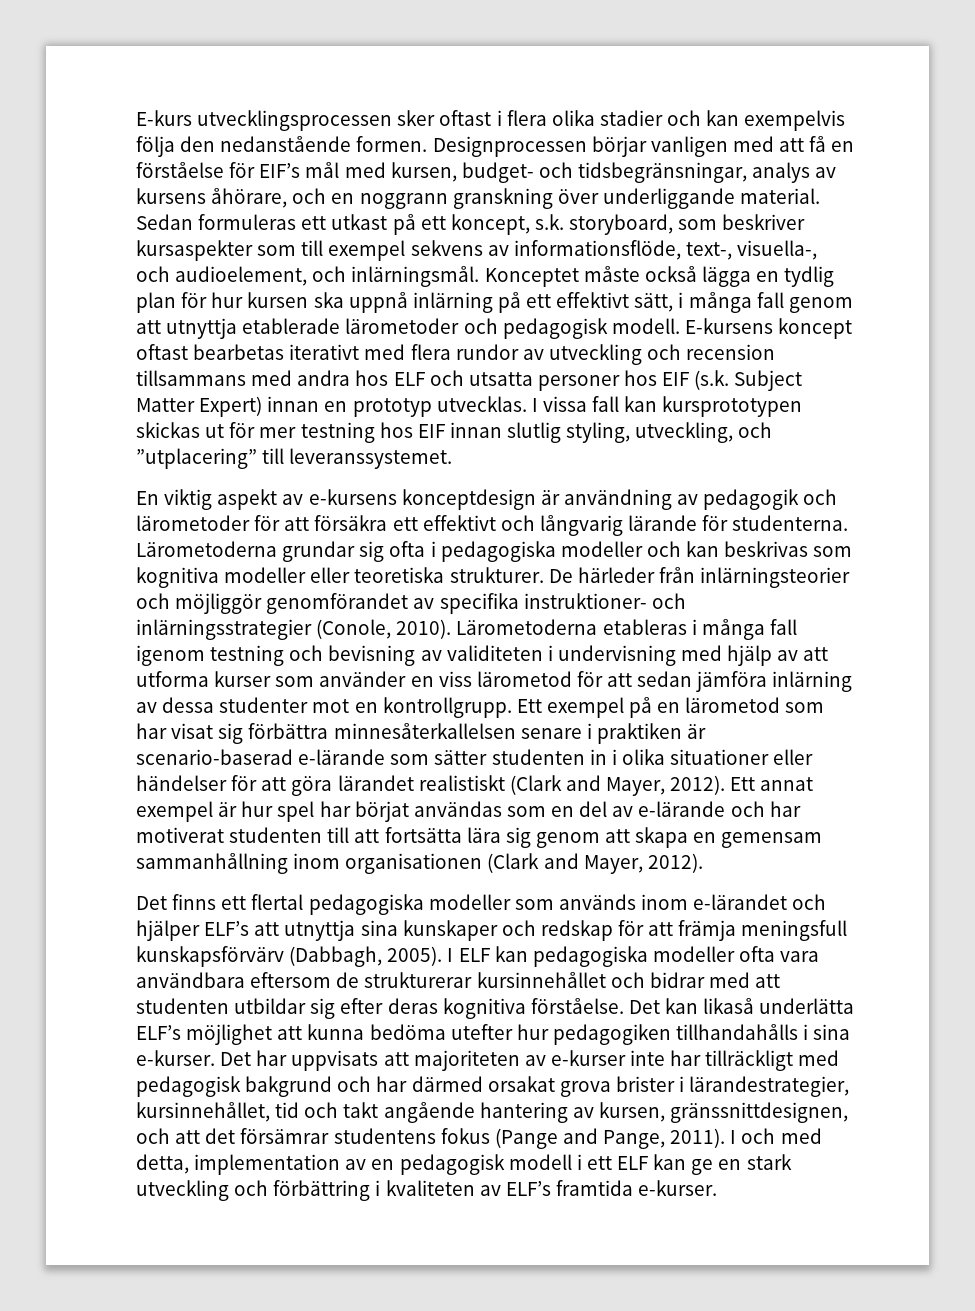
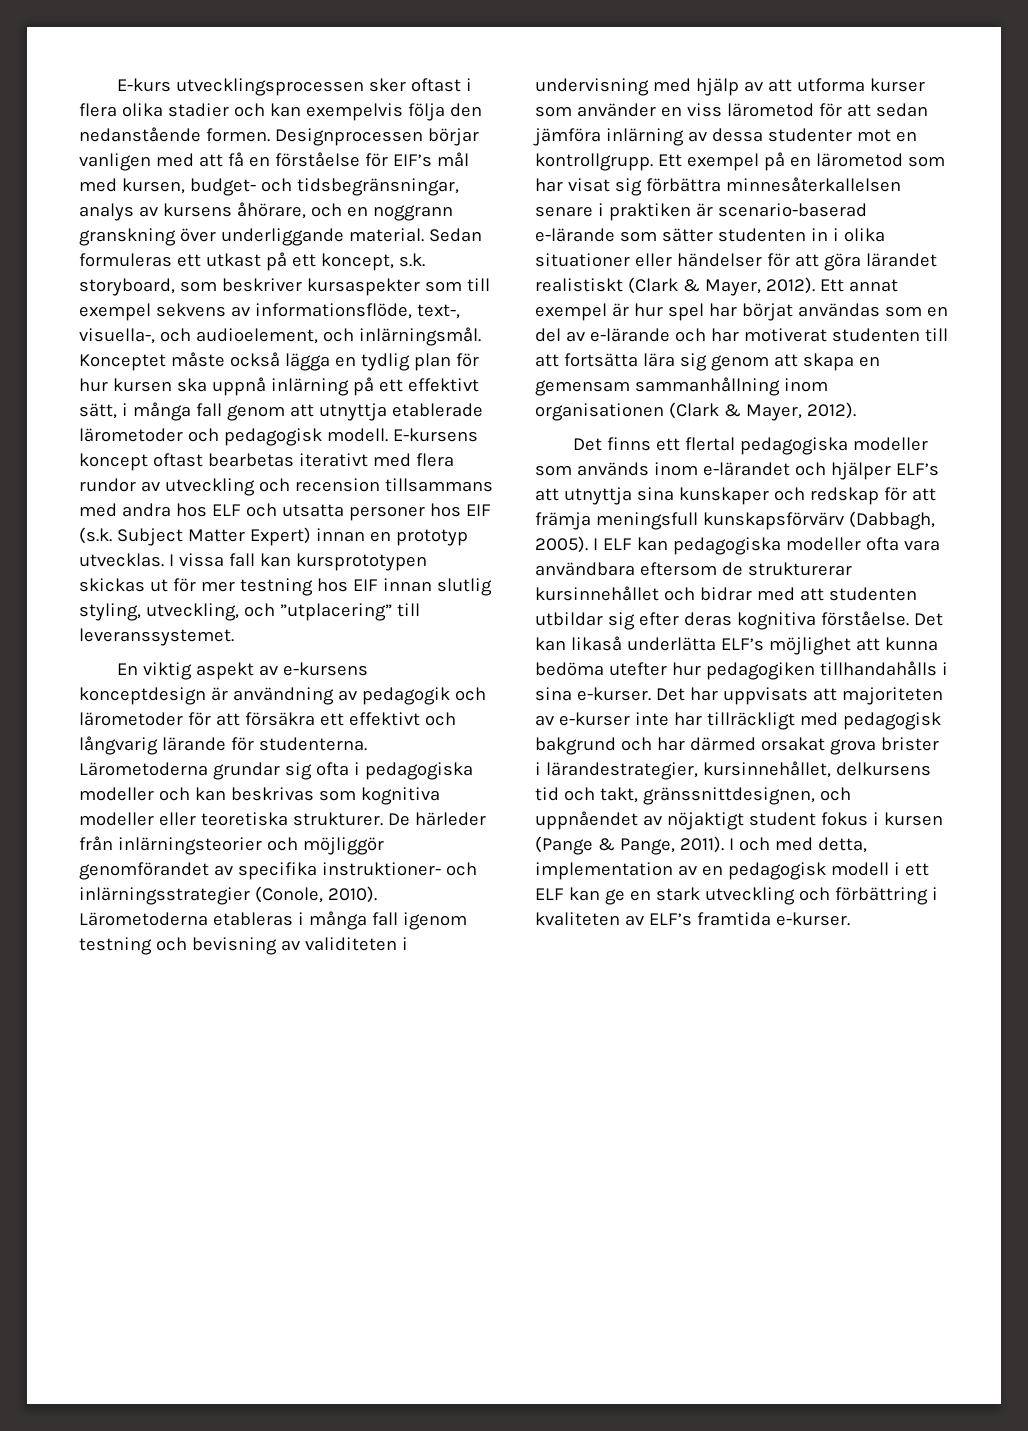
[565,775,601,791] and -> [682,279,700,292] &
[543,853,579,869] and -> [723,404,741,417] &
(270, 1112) none -> [835,762,931,776] delkursens
[343,1102,849,1123] [136,1128,598,1149] takt angående hantering av kursen, gränssnittdesignen, och att det försämrar studentens fokus (Pange and -> [599,787,851,805] [535,811,943,830] [535,836,615,855] takt, gränssnittdesignen, och uppnåendet av nöjaktigt student fokus i kursen (Pange &

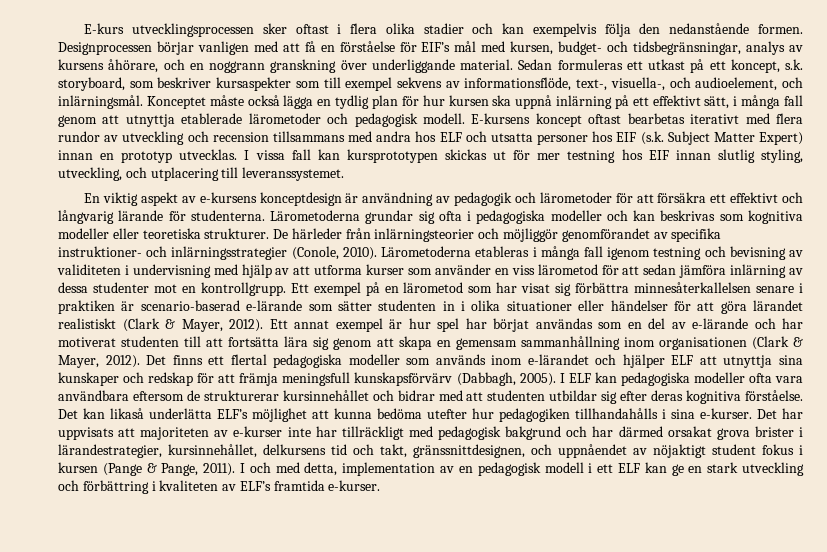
[279,603,392,621] ”utplacering” -> [150,167,219,181] utplacering
(856, 410) // -> (140, 361) none
[895,463,939,476] ELF’s -> [671,355,694,365] ELF

